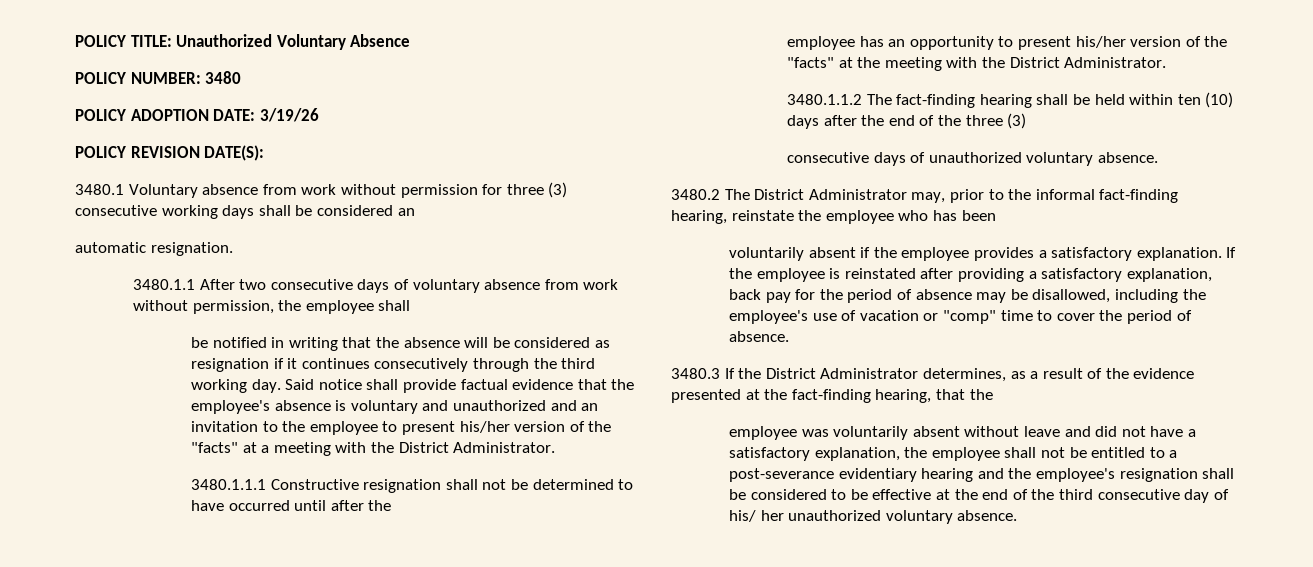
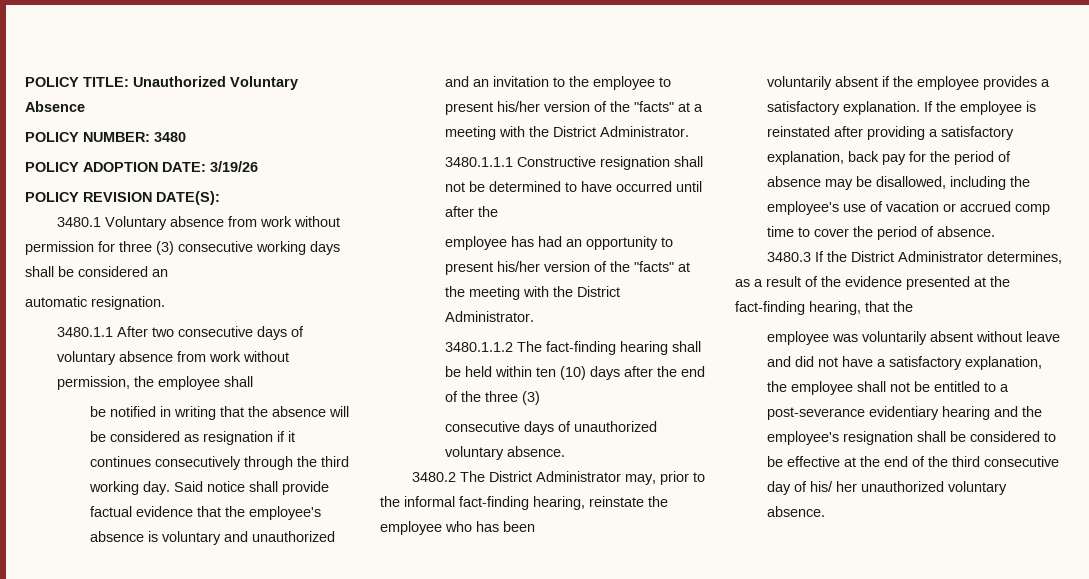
(884, 41) none -> [537,236,562,247] had
[943,310,997,324] "comp" -> [960,201,1051,215] accrued comp

